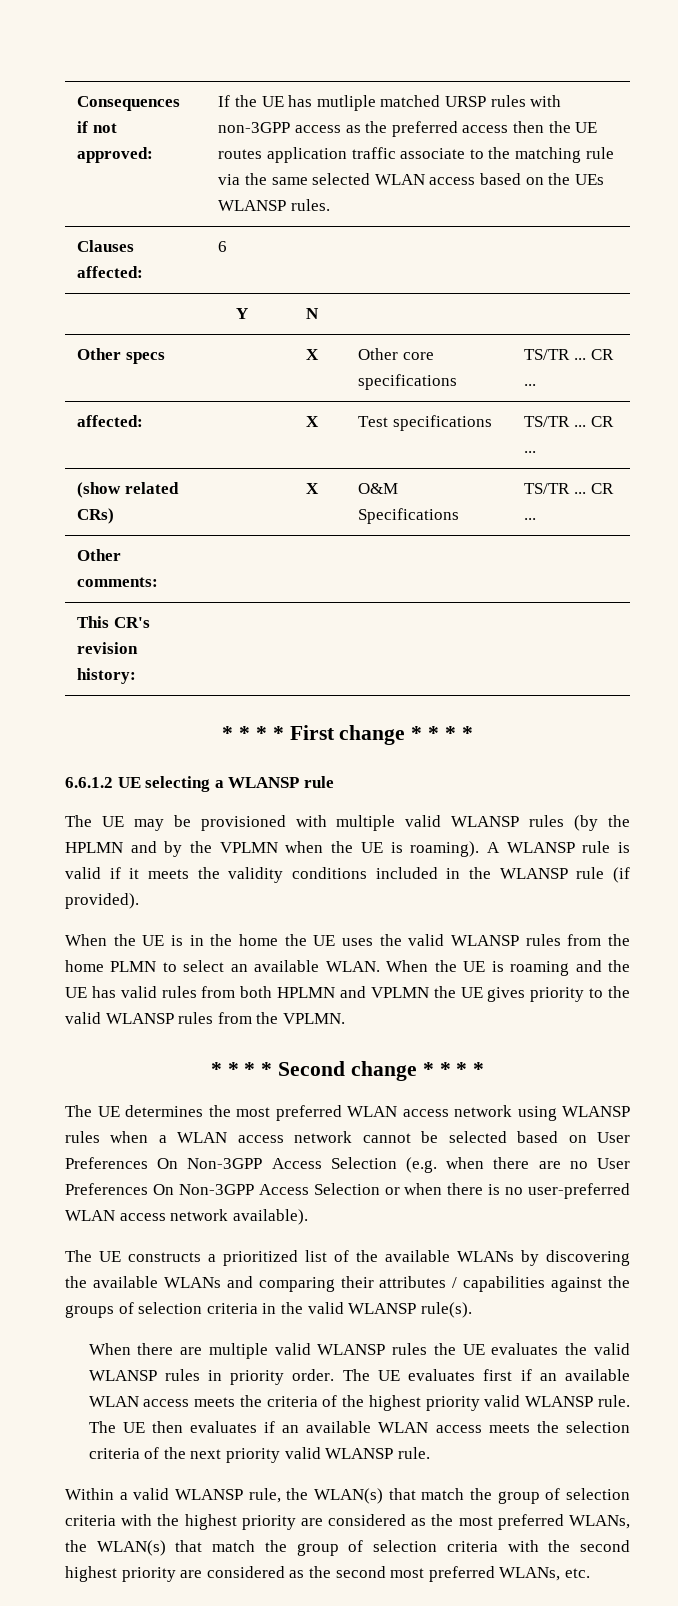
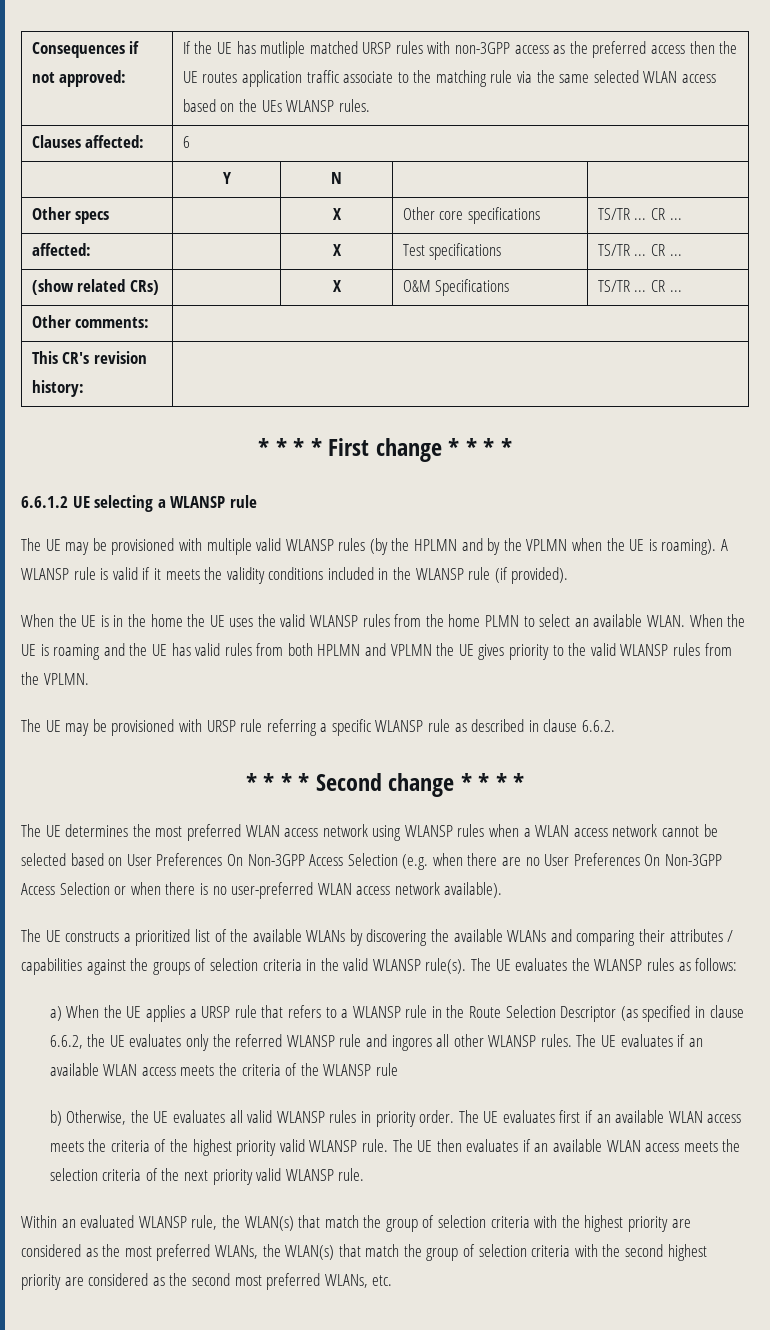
(345, 1018) none -> [21,719,616,736] // The UE may be provisioned with URSP rule referring a specific WLANSP rule as described in clause 6.6.2.
[88,1343,588,1359] // When there are multiple valid WLANSP rules the UE evaluates the -> [471,958,738,971] [49,1005,744,1022] [49,1034,703,1051] [49,1063,398,1076] [49,1110,243,1126] The UE evaluates the WLANSP rules as follows: // a) When the UE applies a URSP rule that refers to a WLANSP rule in the Route Selection Descriptor (as specified in clause 6.6.2, the UE evaluates only the referred WLANSP rule and ingores all other WLANSP rules. The UE evaluates if an available WLAN access meets the criteria of the WLANSP rule // b) Otherwise, the UE evaluates all
[119,1488,170,1500] a valid -> [61,1215,135,1228] an evaluated

